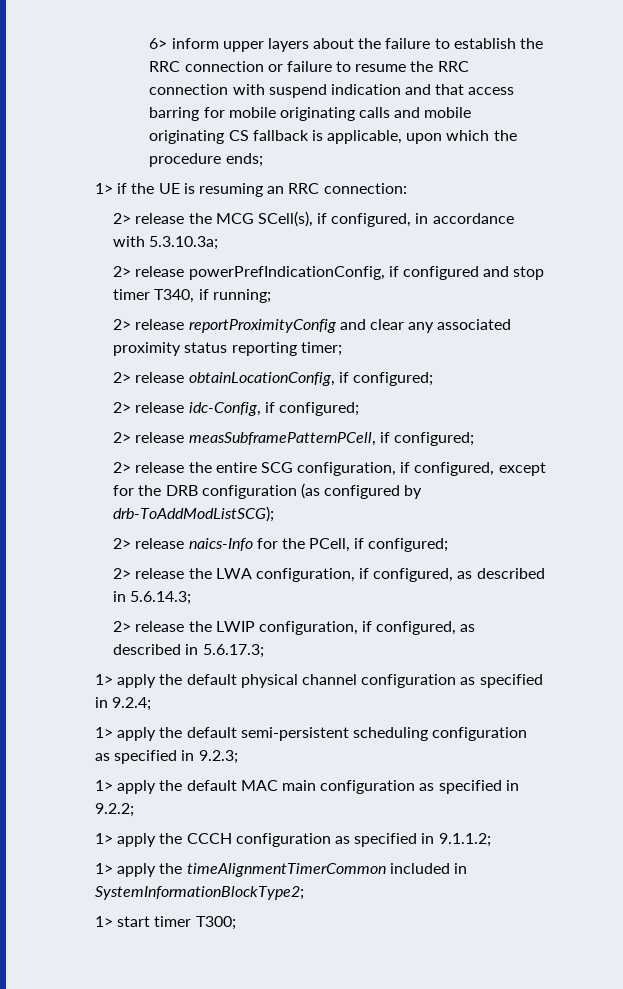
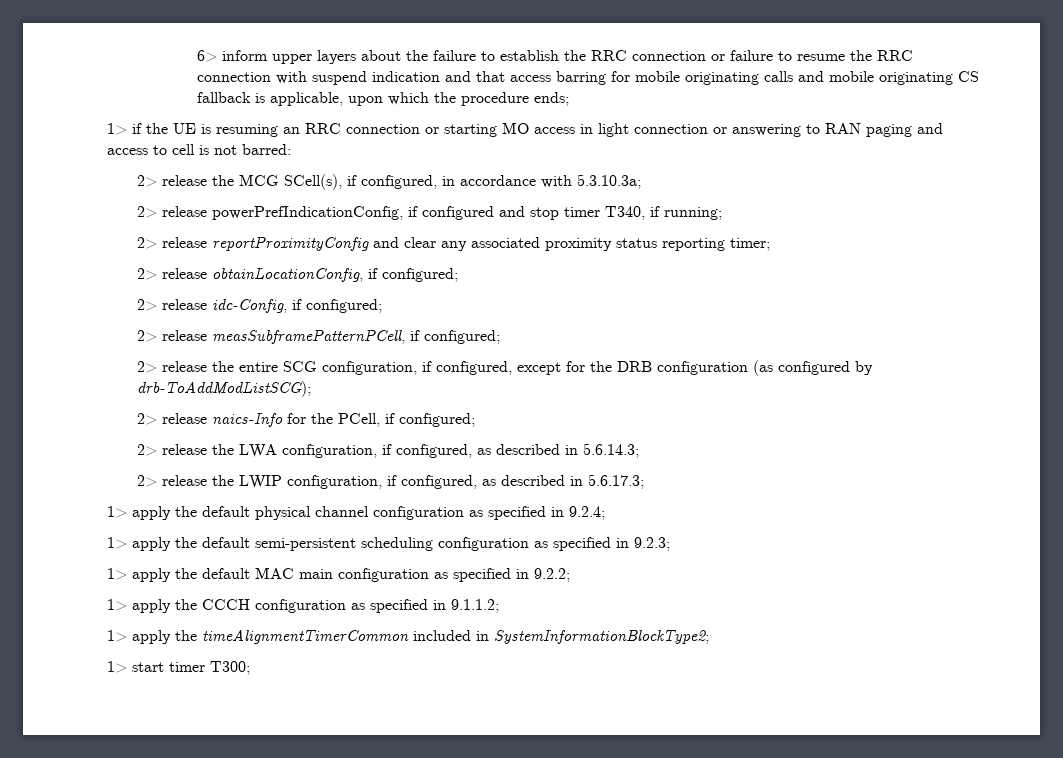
[323,183,407,194] connection: -> [345,122,943,137] [106,144,291,155] connection or starting MO access in light connection or answering to RAN paging and access to cell is not barred:

